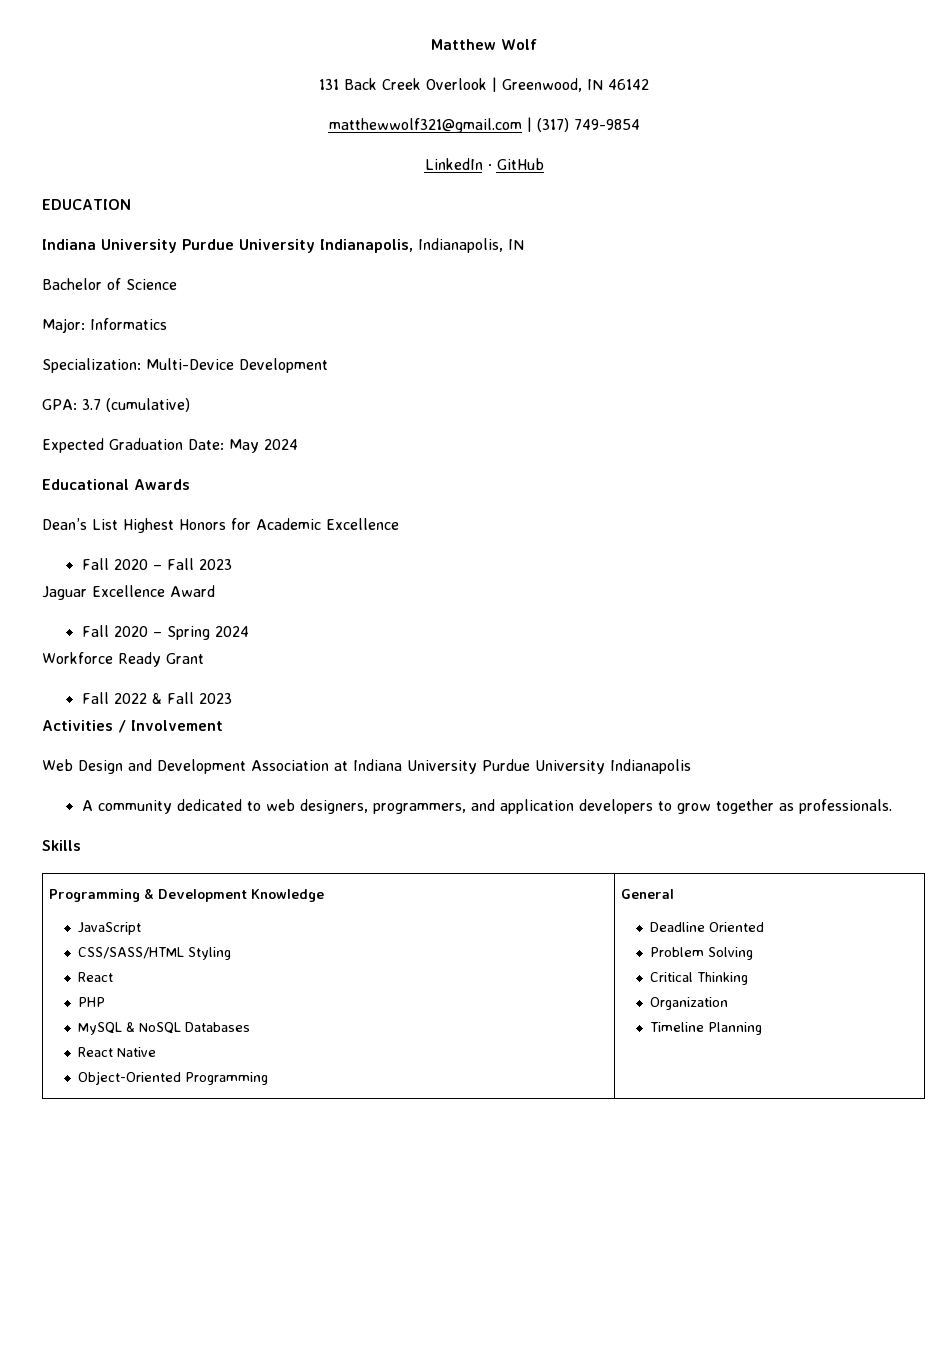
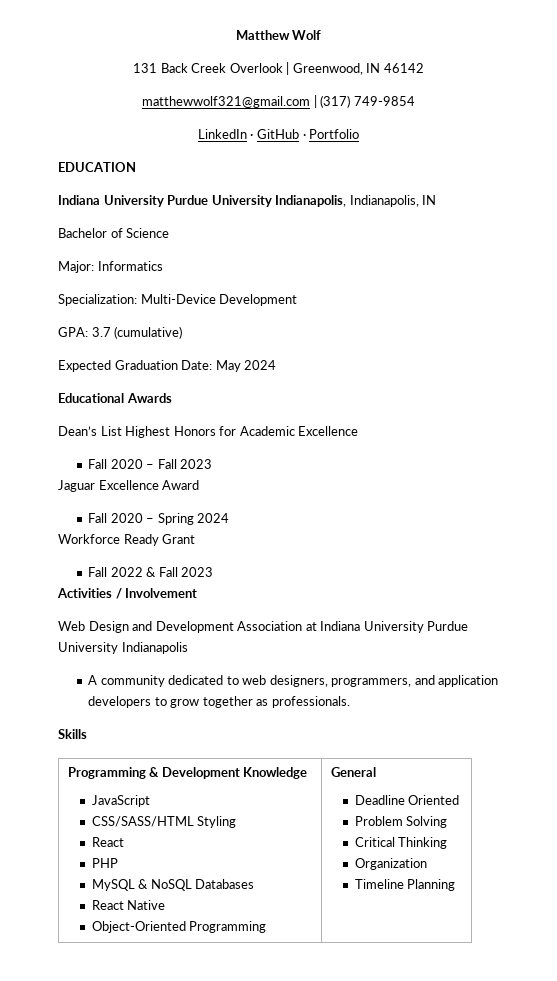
(544, 164) none -> [302,129,360,139] · Portfolio

